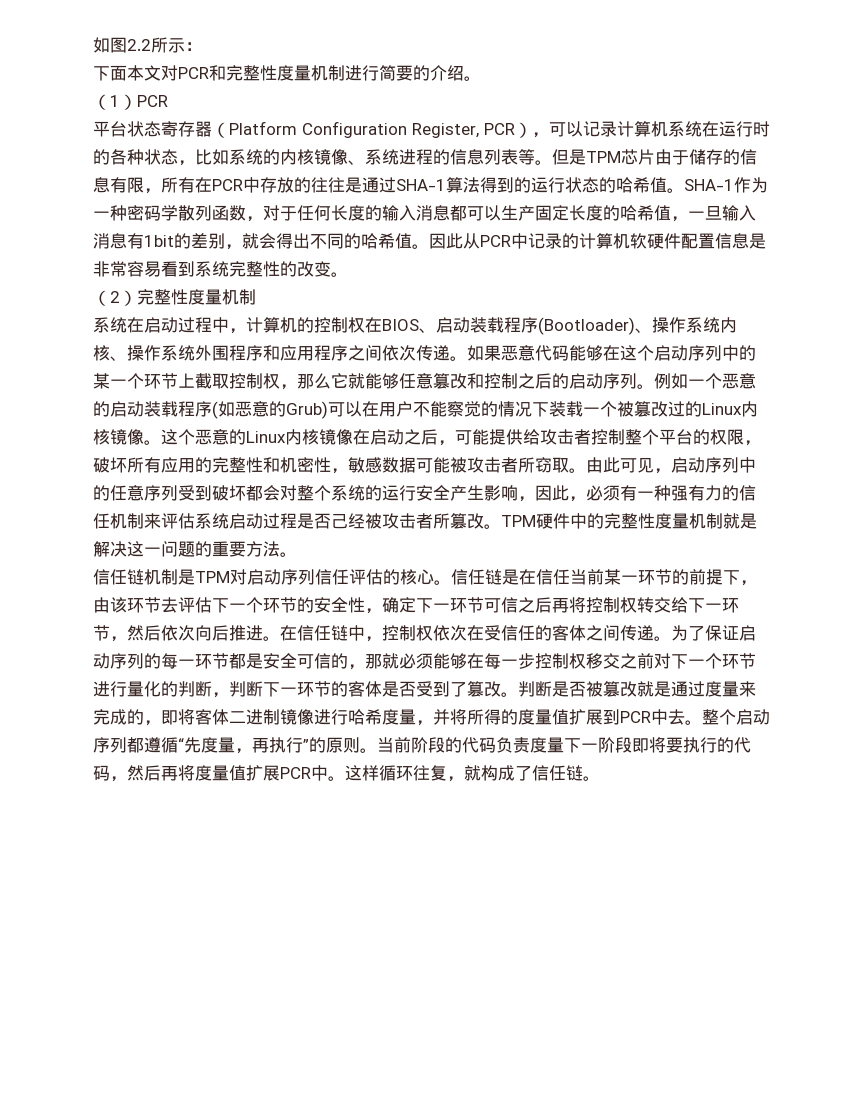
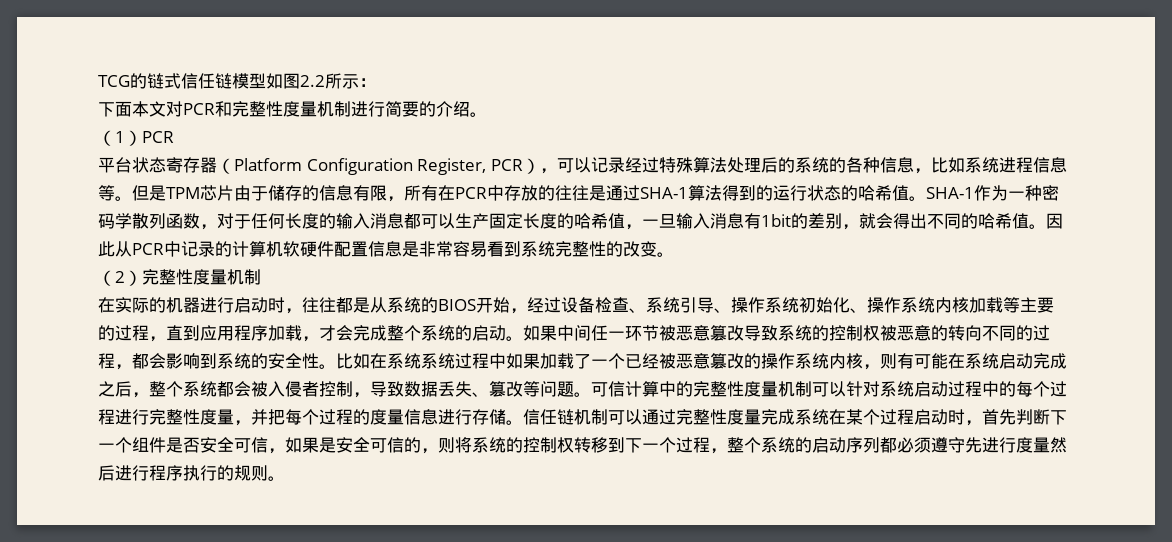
(93, 45) none -> [98,73,266,89] TCG的链式信任链模型
[617,121,770,137] [93,149,518,166] 计算机系统在运行时的各种状态，比如系统的内核镜像、系统进程的信息列表 -> [625,157,1067,174] 经过特殊算法处理后的系统的各种信息，比如系统进程信息
[93,317,737,335] [93,345,756,361] [93,373,756,390] [93,401,758,419] [93,429,761,446] [93,457,756,474] [93,485,756,502] [93,513,570,529] 系统在启动过程中，计算机的控制权在BIOS、启动装载程序(Bootloader)、操作系统内核、操作系统外围程序和应用程序之间依次传递。如果恶意代码能够在这个启动序列中的某一个环节上截取控制权，那么它就能够任意篡改和控制之后的启动序列。例如一个恶意的启动装载程序(如恶意的Grub)可以在用户不能察觉的情况下装载一个被篡改过的Linux内核镜像。这个恶意的Linux内核镜像在启动之后，可能提供给攻击者控制整个平台的权限，破坏所有应用的完整性和机密性，敏感数据可能被攻击者所窃取。由此可见，启动序列中的任意序列受到破坏都会对整个系统的运行安全产生影响，因此，必须有一种强有力的信任机制来评估系统启动过程是否己经被攻击者所篡改。TPM硬件 -> [98,297,1054,314] [98,325,1050,342] [98,353,1067,370] [98,381,659,398] 在实际的机器进行启动时，往往都是从系统的BIOS开始，经过设备检查、系统引导、操作系统初始化、操作系统内核加载等主要的过程，直到应用程序加载，才会完成整个系统的启动。如果中间任一环节被恶意篡改导致系统的控制权被恶意的转向不同的过程，都会影响到系统的安全性。比如在系统系统过程中如果加载了一个已经被恶意篡改的操作系统内核，则有可能在系统启动完成之后，整个系统都会被入侵者控制，导致数据丢失、篡改等问题。可信计算
[723,513,757,529] [93,541,297,557] 就是解决这一问题的重要方法。 // -> [812,381,1067,397] [98,409,523,426] 可以针对系统启动过程中的每个过程进行完整性度量，并把每个过程的度量信息进行存储。
[178,569,757,586] [93,597,739,614] [93,625,756,642] [93,653,756,670] [93,681,756,698] [93,709,770,726] [93,737,751,754] [93,765,583,782] 是TPM对启动序列信任评估的核心。信任链是在信任当前某一环节的前提下，由该环节去评估下一个环节的安全性，确定下一环节可信之后再将控制权转交给下一环节，然后依次向后推进。在信任链中，控制权依次在受信任的客体之间传递。为了保证启动序列的每一环节都是安全可信的，那就必须能够在每一步控制权移交之前对下一个环节进行量化的判断，判断下一环节的客体是否受到了篡改。判断是否被篡改就是通过度量来完成的，即将客体二进制镜像进行哈希度量，并将所得的度量值扩展到PCR中去。整个启动序列都遵循“先度量，再执行”的原则。当前阶段的代码负责度量下一阶段即将要执行的代码，然后再将度量值扩展PCR中。这样循环往复，就构成了信任链 -> [608,409,1067,426] [98,437,1067,454] [98,465,268,481] 可以通过完整性度量完成系统在某个过程启动时，首先判断下一个组件是否安全可信，如果是安全可信的，则将系统的控制权转移到下一个过程，整个系统的启动序列都必须遵守先进行度量然后进行程序执行的规则

